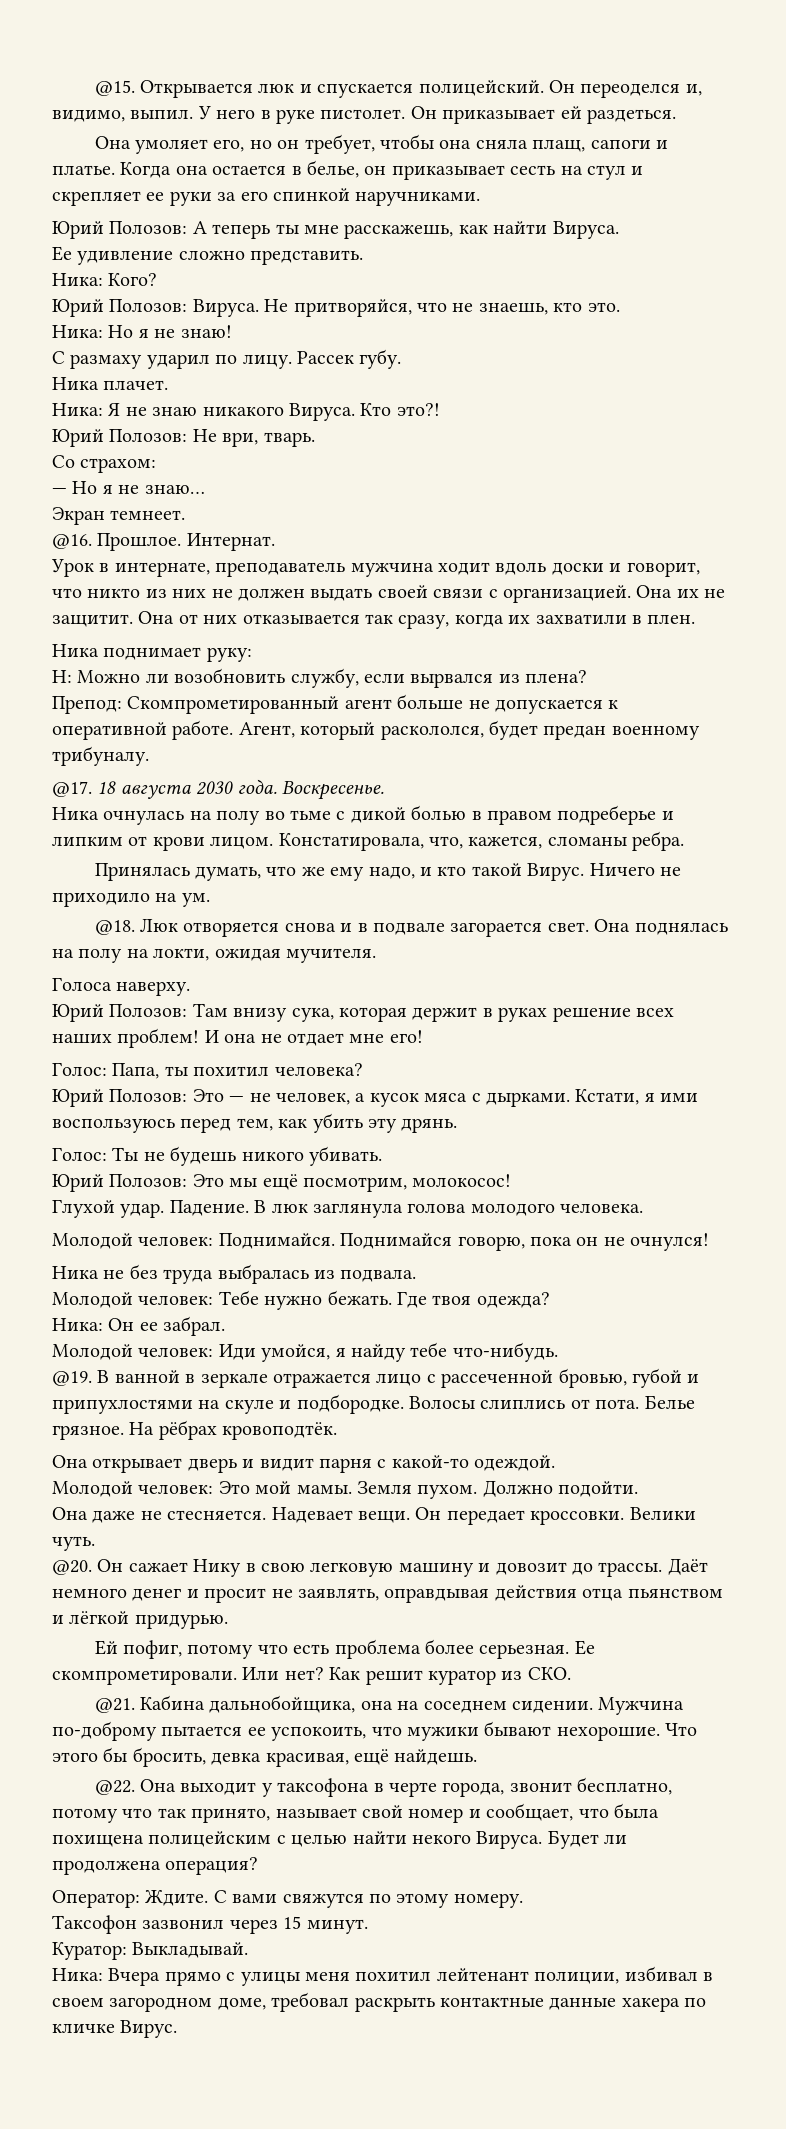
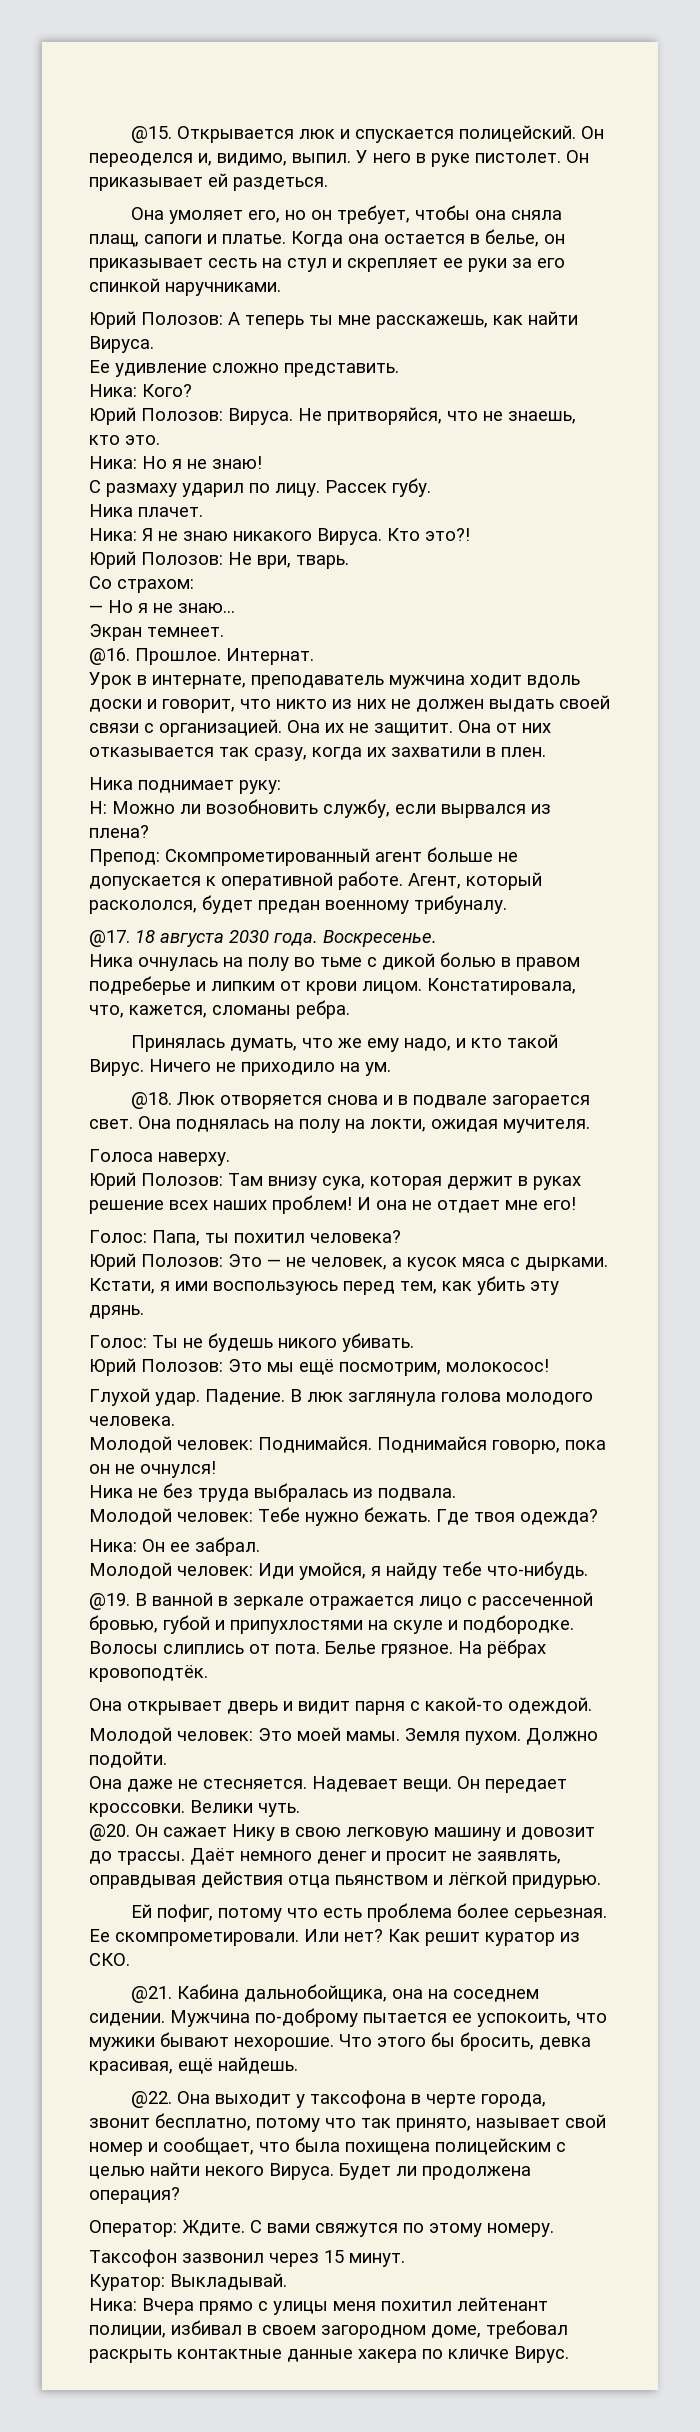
[255,1481,292,1494] мой -> [297,1727,341,1741] моей

